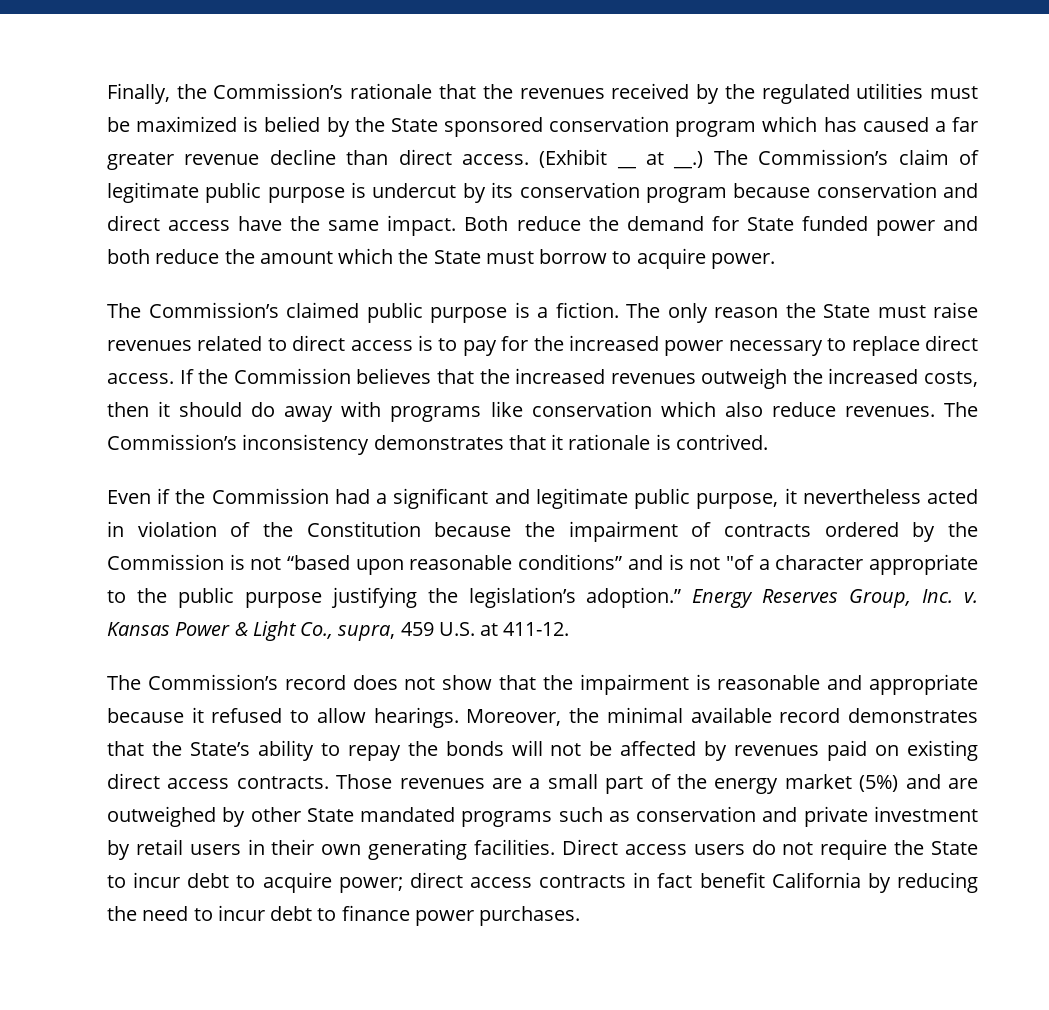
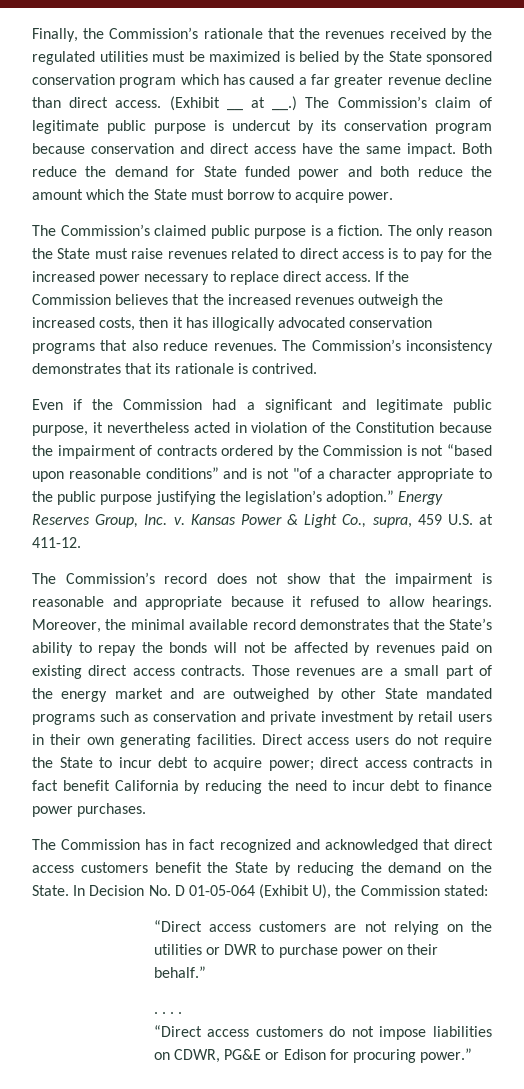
[179,401,716,422] should do away with programs like conservation which -> [185,317,433,331] [32,340,128,354] has illogically advocated conservation programs that
[551,434,564,450] it -> [155,363,171,374] its
[859,775,899,792] (5%) -> (163, 693) none
(581, 916) none -> [32,839,493,853] [32,862,493,876] [32,884,488,899] [153,920,492,935] [153,944,439,958] [153,966,206,978] [153,1012,183,1014] [153,1025,493,1040] [153,1048,473,1063] // The Commission has in fact recognized and acknowledged that direct access customers benefit the State by reducing the demand on the State. In Decision No. D 01-05-064 (Exhibit U), the Commission stated: // “Direct access customers are not relying on the utilities or DWR to purchase power on their behalf.” // . . . . // “Direct access customers do not impose liabilities on CDWR, PG&E or Edison for procuring power.”

